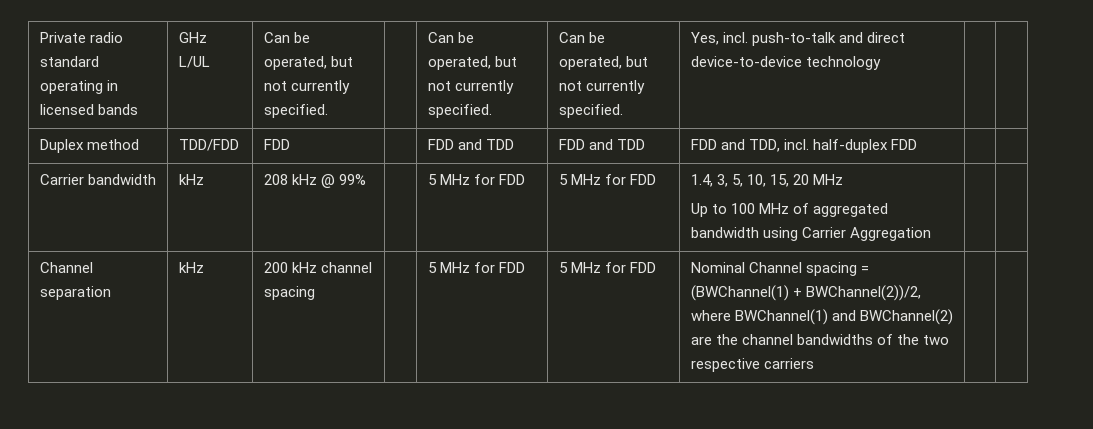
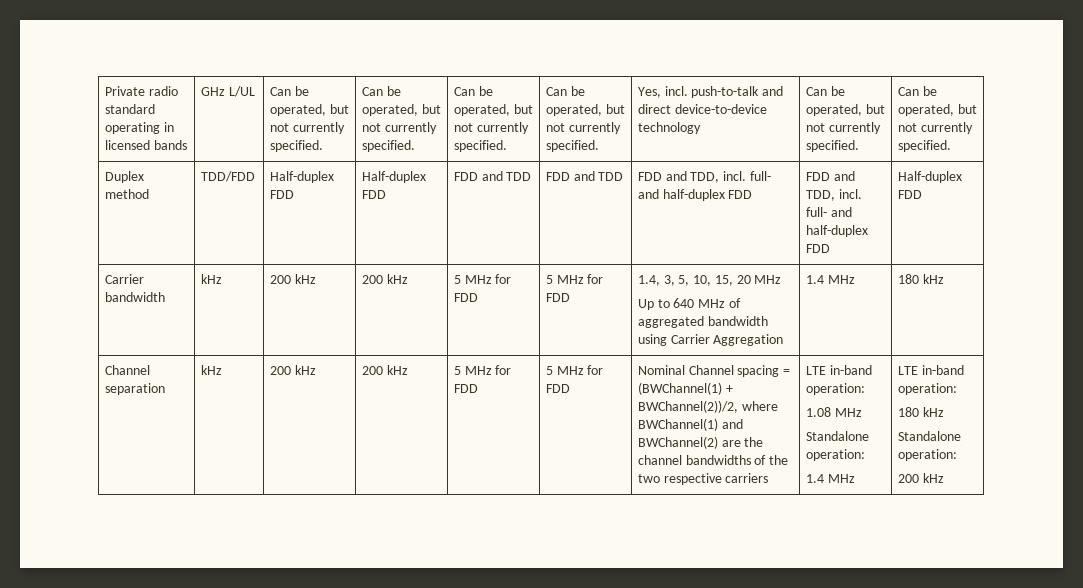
(328, 111) none -> [361,86,401,96] [361,104,441,116] [361,122,437,134] [361,140,415,152] Can be operated, but not currently specified.
(881, 63) | -> [805,86,845,96] [805,104,885,116] [805,122,881,134] [805,140,859,152] [897,86,937,96] [897,104,977,116] [897,122,973,134] [897,140,951,152] Can be operated, but not currently specified. | Can be operated, but not currently specified.
[263,139,290,150] FDD | -> [269,171,334,183] [269,190,294,199] [361,171,426,183] [361,190,386,199] Half-duplex FDD | Half-duplex FDD
[813,139,918,153] half-duplex FDD | | -> [749,171,771,181] [637,189,753,201] [805,171,855,181] [805,189,862,201] [805,207,852,217] [805,225,868,237] [805,244,830,253] [897,171,962,183] [897,190,922,199] full- and half-duplex FDD | FDD and TDD, incl. full- and half-duplex FDD | Half-duplex FDD
[263,174,367,188] 208 kHz @ 99% | -> [269,274,316,284] [361,274,408,284] 200 kHz | 200 kHz
[731,203,756,214] 100 -> [673,298,695,308] 640
(932, 234) | -> [805,275,855,284] [897,274,944,284] 1.4 MHz | 180 kHz
[321,262,373,273] [263,286,315,300] channel spacing | -> [361,365,408,375] | 200 kHz
(814, 363) | -> [805,365,872,375] [805,383,865,395] [805,407,862,417] [805,431,869,441] [805,449,865,461] [805,474,855,483] [897,365,964,375] [897,383,957,395] [897,407,944,417] [897,431,961,441] [897,449,957,461] [897,473,944,483] LTE in-band operation: // 1.08 MHz // Standalone operation: // 1.4 MHz | LTE in-band operation: // 180 kHz // Standalone operation: // 200 kHz

